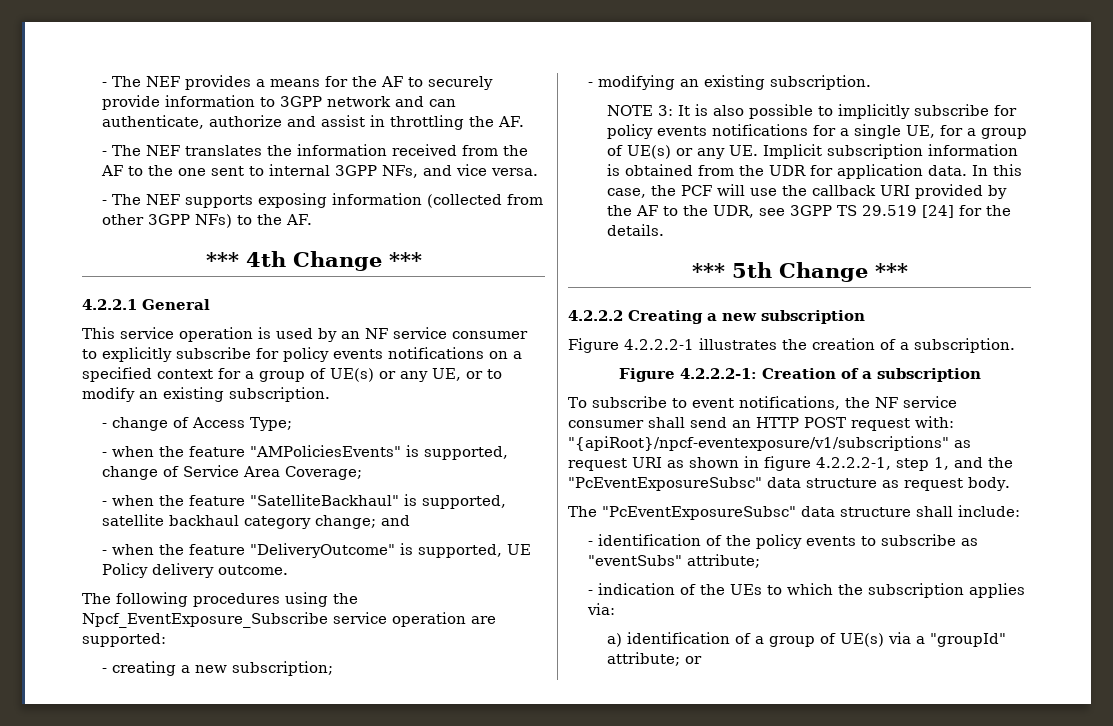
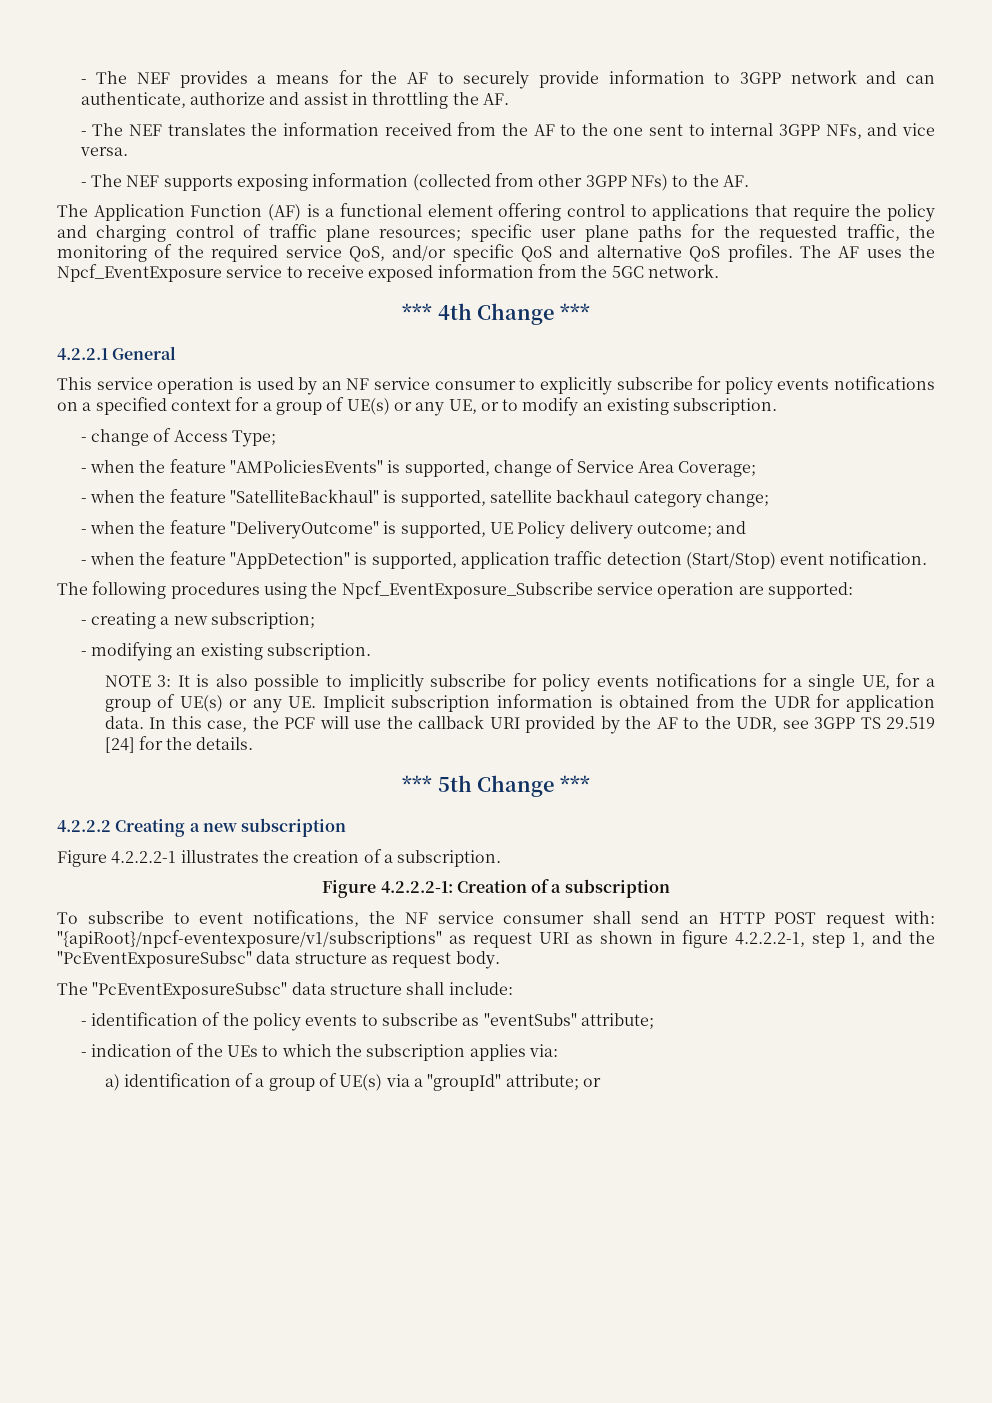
(313, 219) none -> [57,203,935,222] [57,224,935,242] [57,244,935,262] [57,264,719,282] // The Application Function (AF) is a functional element offering control to applications that require the policy and charging control of traffic plane resources; specific user plane paths for the requested traffic, the monitoring of the required service QoS, and/or specific QoS and alternative QoS profiles. The AF uses the Npcf_EventExposure service to receive exposed information from the 5GC network.
[380,515,410,526] and -> (769, 498) none
[217,565,288,575] outcome. -> [636,521,747,537] [80,551,927,569] outcome; and // - when the feature "AppDetection" is supported, application traffic detection (Start/Stop) event notification.

